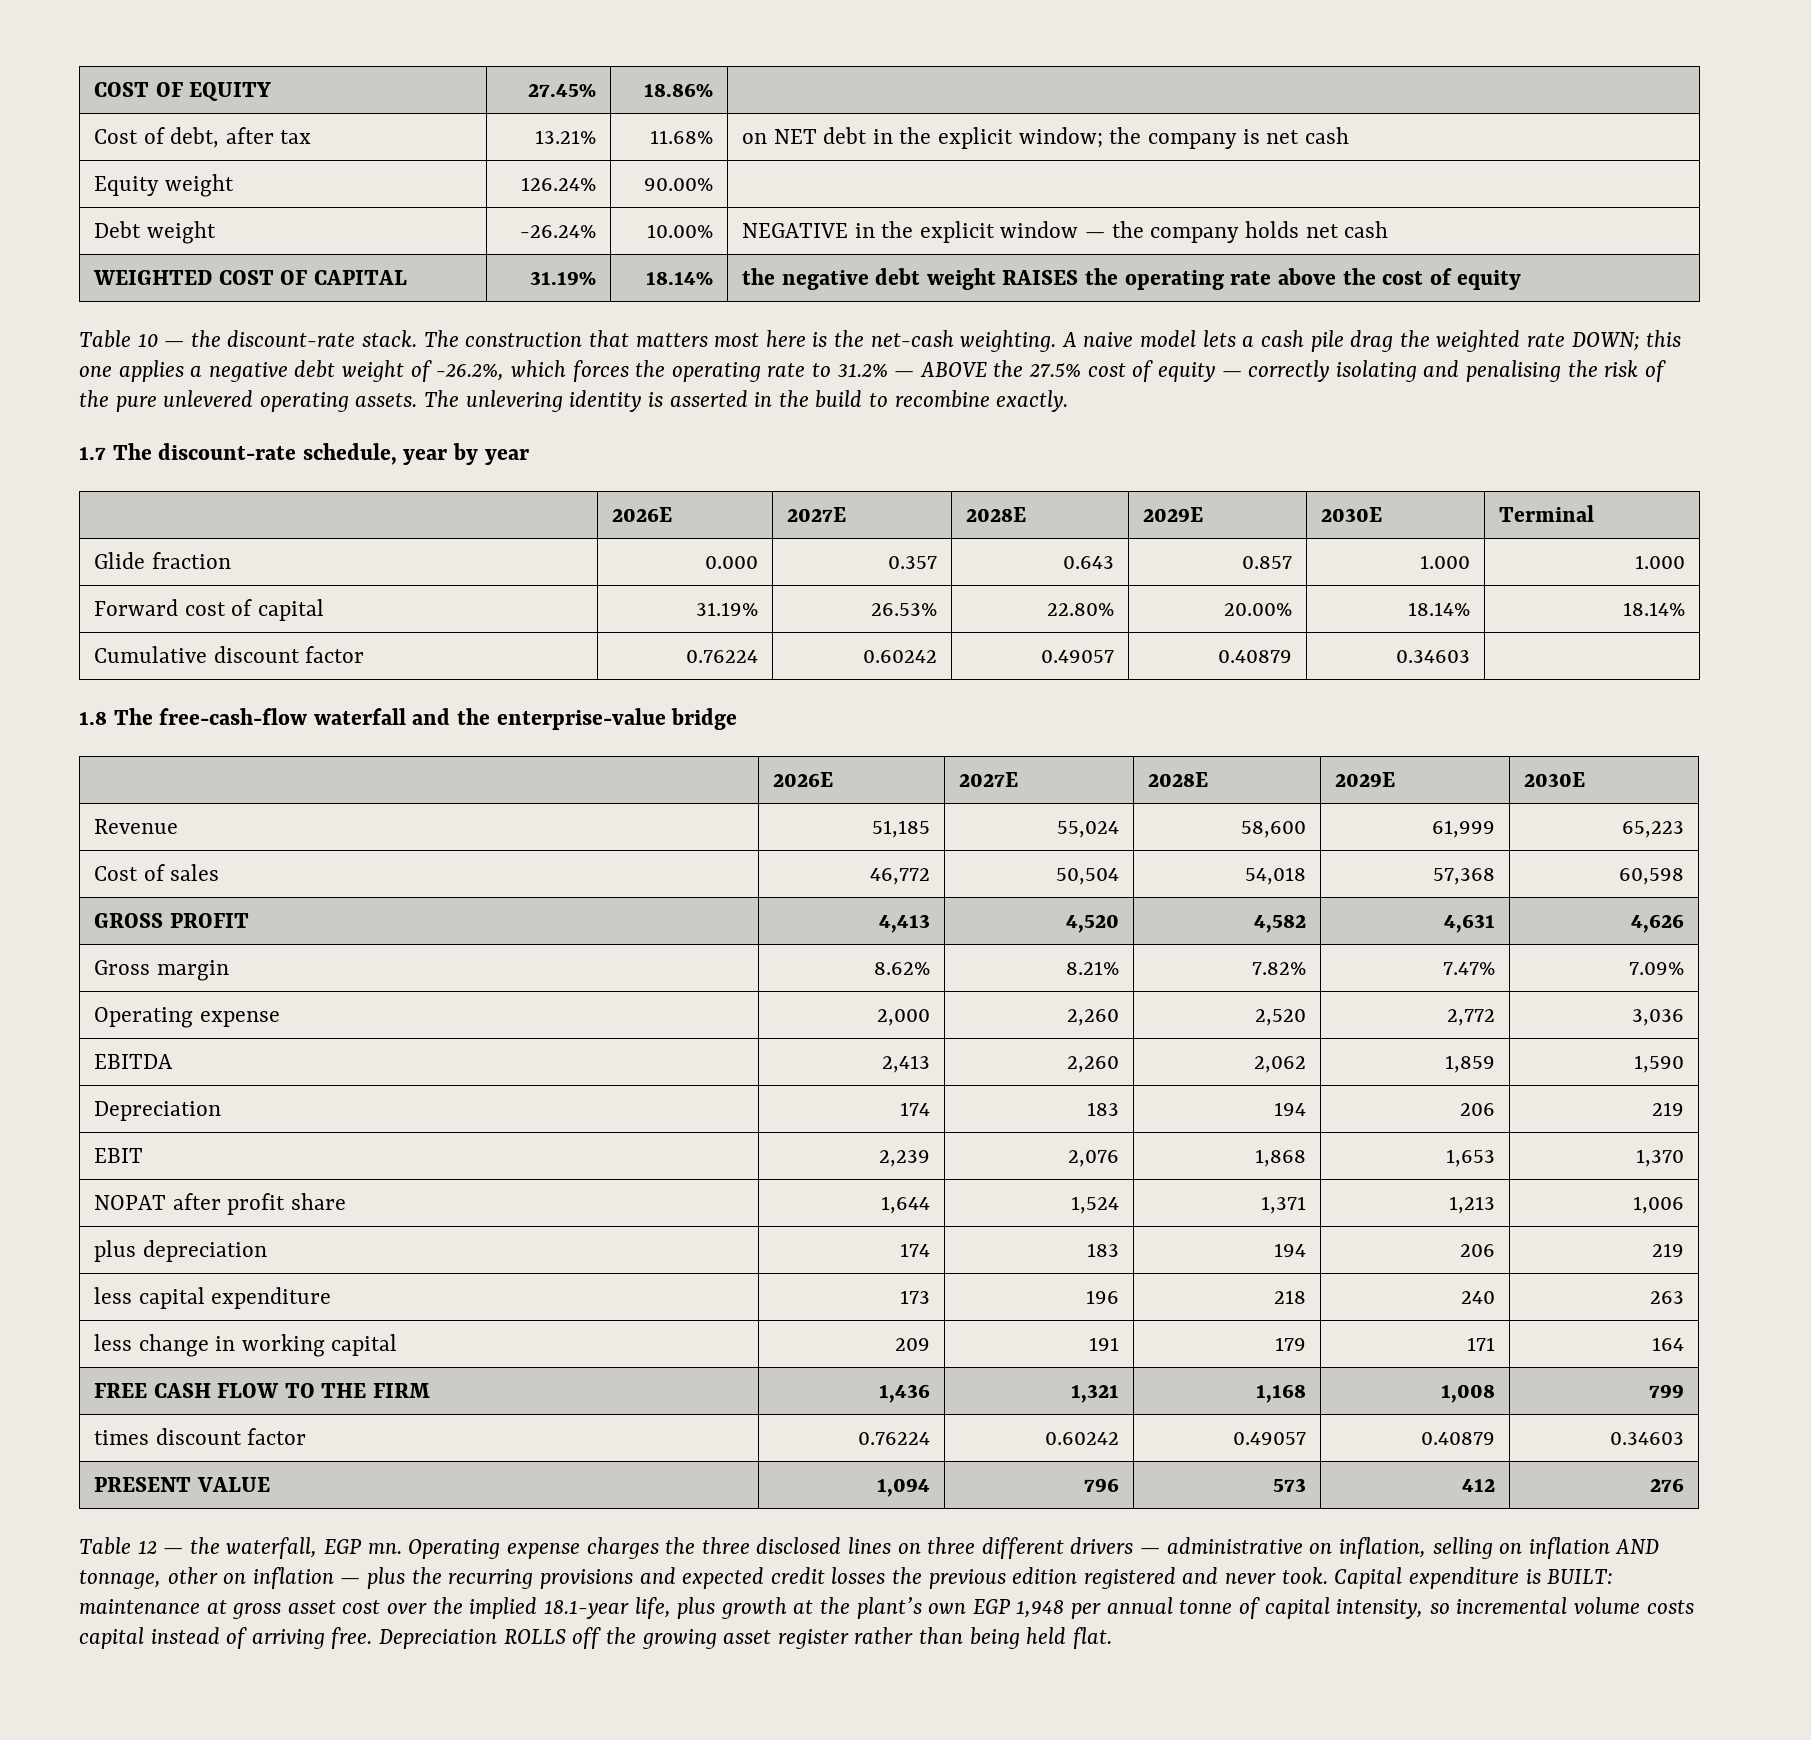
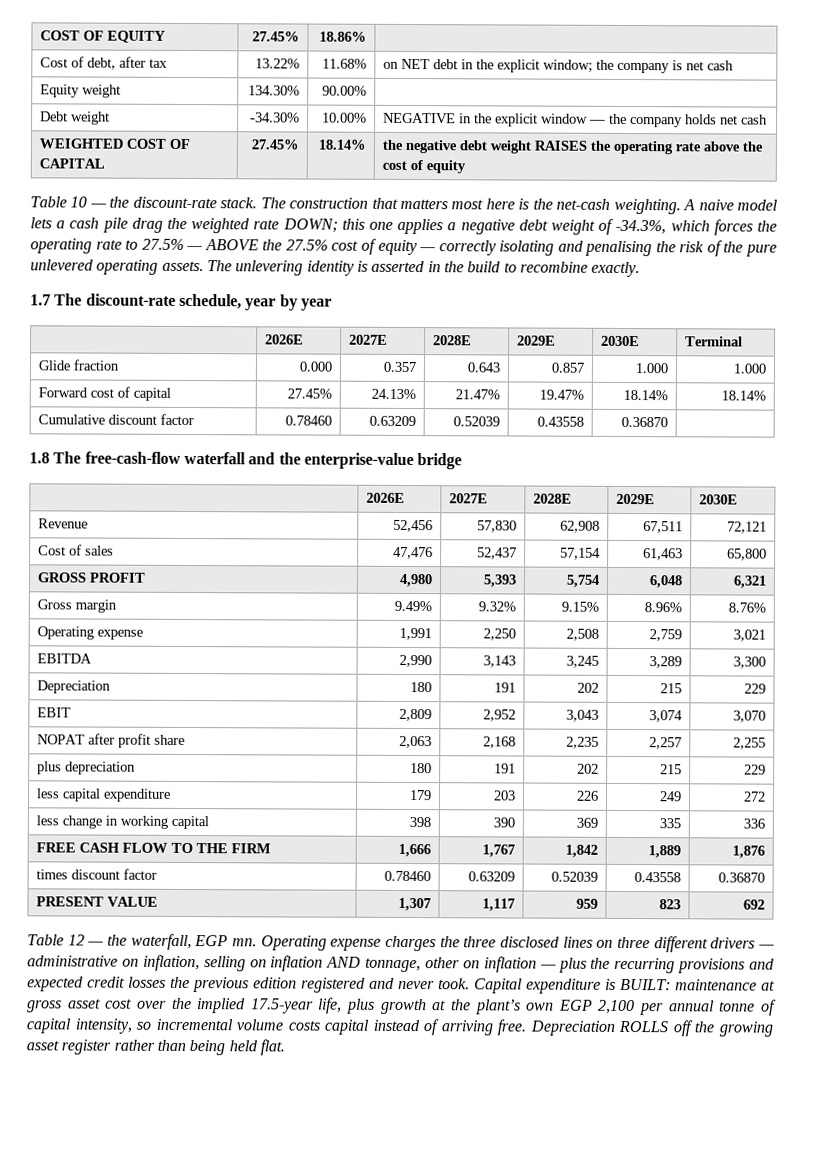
[535,130,597,144] 13.21% -> [254,58,300,69] 13.22%
[521,177,597,191] 126.24% -> [247,85,300,96] 134.30%
[520,225,597,238] -26.24% -> [249,112,300,123] -34.30%
[530,271,597,285] 31.19% -> [250,139,299,150] 27.45%
[436,364,505,381] -26.2%, -> [615,219,667,235] -34.3%,
[837,363,888,377] 31.2% -> [141,238,184,250] 27.5%
[696,602,759,616] [871,603,938,616] [1047,603,1115,616] [1224,603,1293,616] 31.19% | 26.53% | 22.80% | 20.00% -> [286,388,332,399] [370,388,416,400] [454,389,500,400] [538,389,584,400] 27.45% | 24.13% | 21.47% | 19.47%
[686,650,759,663] [863,650,938,663] [1041,650,1115,663] [1218,650,1293,663] [1396,650,1471,663] 0.76224 | 0.60242 | 0.49057 | 0.40879 | 0.34603 -> [284,415,332,426] [368,415,416,427] [452,416,500,427] [536,416,584,427] [620,416,668,428] 0.78460 | 0.63209 | 0.52039 | 0.43558 | 0.36870
[872,820,931,838] [1057,821,1120,838] [1241,821,1307,838] [1432,820,1496,838] [1622,821,1685,838] [93,864,220,881] [870,868,931,885] [1056,868,1120,885] [1245,867,1307,885] [1433,868,1496,885] [1619,868,1685,885] [93,913,249,928] [879,914,931,933] [1066,914,1120,933] [1254,914,1307,933] [1444,914,1496,933] [1631,914,1685,933] [93,960,229,981] [874,962,931,975] [1066,961,1120,975] [1252,962,1307,975] [1443,962,1496,975] [1629,962,1685,975] [93,1007,280,1028] [877,1009,931,1026] [1067,1009,1120,1026] [1255,1009,1307,1026] [1447,1009,1496,1026] [1632,1009,1685,1026] [93,1054,173,1069] [882,1055,931,1073] [1067,1056,1120,1073] [1254,1056,1307,1073] [1445,1055,1496,1073] [1634,1055,1685,1073] [93,1101,221,1121] [900,1102,931,1116] [1087,1102,1120,1116] [1274,1102,1307,1116] [1460,1103,1496,1116] [1652,1102,1685,1116] [93,1148,143,1163] [879,1150,931,1167] [1068,1150,1120,1167] [1255,1149,1307,1167] [1446,1149,1496,1167] [1636,1149,1685,1167] [93,1193,346,1215] [881,1196,931,1214] [1071,1196,1120,1214] [1261,1196,1307,1214] [1449,1196,1496,1214] [1633,1196,1685,1214] [93,1240,267,1262] [900,1243,931,1257] [1087,1243,1120,1257] [1274,1243,1307,1257] [1460,1244,1496,1257] [1652,1243,1685,1257] [93,1287,332,1309] [900,1290,931,1304] [1086,1290,1120,1304] [1274,1290,1307,1304] [1461,1291,1496,1304] [1650,1291,1685,1304] 51,185 | 55,024 | 58,600 | 61,999 | 65,223 // Cost of sales | 46,772 | 50,504 | 54,018 | 57,368 | 60,598 // GROSS PROFIT | 4,413 | 4,520 | 4,582 | 4,631 | 4,626 // Gross margin | 8.62% | 8.21% | 7.82% | 7.47% | 7.09% // Operating expense | 2,000 | 2,260 | 2,520 | 2,772 | 3,036 // EBITDA | 2,413 | 2,260 | 2,062 | 1,859 | 1,590 // Depreciation | 174 | 183 | 194 | 206 | 219 // EBIT | 2,239 | 2,076 | 1,868 | 1,653 | 1,370 // NOPAT after profit share | 1,644 | 1,524 | 1,371 | 1,213 | 1,006 // plus depreciation | 174 | 183 | 194 | 206 | 219 // less capital expenditure | 173 | 196 | 218 | 240 | 263 -> [392,519,433,533] [476,520,517,533] [559,520,600,533] [642,521,683,534] [726,521,767,534] [38,544,115,556] [392,546,433,560] [476,547,517,560] [559,547,601,560] [642,548,683,561] [726,548,767,561] [37,572,147,583] [398,573,433,588] [482,574,517,588] [565,574,600,588] [648,575,683,589] [732,575,767,589] [37,599,118,613] [393,600,432,612] [477,601,516,612] [560,601,599,612] [643,602,682,613] [727,602,766,613] [37,626,144,640] [398,627,432,641] [482,628,516,641] [565,628,599,641] [648,629,682,642] [732,629,766,642] [37,653,93,664] [398,654,432,668] [482,655,516,668] [565,655,599,668] [648,656,682,669] [732,656,766,669] [37,680,112,694] [409,682,432,693] [493,682,516,693] [576,682,599,693] [659,683,682,694] [743,683,766,694] [37,707,72,718] [398,708,432,722] [482,709,516,722] [565,709,599,722] [648,710,683,723] [732,710,766,723] [37,733,186,748] [398,735,432,749] [482,736,516,749] [565,736,599,749] [648,737,682,750] [732,737,766,750] [37,761,137,775] [409,763,432,774] [493,763,516,774] [576,763,599,774] [659,764,682,775] [743,764,766,775] [36,788,172,802] [408,790,432,801] [492,790,516,801] [575,790,599,801] [658,791,682,802] [742,791,766,802] 52,456 | 57,830 | 62,908 | 67,511 | 72,121 // Cost of sales | 47,476 | 52,437 | 57,154 | 61,463 | 65,800 // GROSS PROFIT | 4,980 | 5,393 | 5,754 | 6,048 | 6,321 // Gross margin | 9.49% | 9.32% | 9.15% | 8.96% | 8.76% // Operating expense | 1,991 | 2,250 | 2,508 | 2,759 | 3,021 // EBITDA | 2,990 | 3,143 | 3,245 | 3,289 | 3,300 // Depreciation | 180 | 191 | 202 | 215 | 229 // EBIT | 2,809 | 2,952 | 3,043 | 3,074 | 3,070 // NOPAT after profit share | 2,063 | 2,168 | 2,235 | 2,257 | 2,255 // plus depreciation | 180 | 191 | 202 | 215 | 229 // less capital expenditure | 179 | 203 | 226 | 249 | 272
[895,1338,931,1351] [1089,1337,1120,1351] [1275,1337,1307,1351] [1467,1337,1496,1351] [1652,1337,1685,1351] 209 | 191 | 179 | 171 | 164 -> [408,817,431,828] [492,817,515,828] [575,817,598,828] [658,818,681,829] [742,818,765,829] 398 | 390 | 369 | 335 | 336
[879,1384,931,1403] [1071,1384,1120,1403] [1256,1384,1307,1403] [1441,1384,1496,1403] [1649,1384,1685,1398] [93,1428,307,1445] [858,1432,931,1445] [1045,1432,1120,1445] [1233,1432,1307,1445] [1421,1432,1496,1445] [1610,1432,1685,1445] [93,1477,270,1492] [877,1478,931,1497] [1084,1478,1120,1492] [1273,1478,1307,1492] [1462,1479,1496,1492] [1650,1478,1685,1492] 1,436 | 1,321 | 1,168 | 1,008 | 799 // times discount factor | 0.76224 | 0.60242 | 0.49057 | 0.40879 | 0.34603 // PRESENT VALUE | 1,094 | 796 | 573 | 412 | 276 -> [397,843,431,858] [481,844,515,858] [564,844,598,858] [647,845,681,859] [731,845,765,859] [36,868,158,880] [383,870,431,882] [467,871,515,882] [550,871,598,882] [633,872,681,883] [717,872,765,883] [36,896,159,907] [397,897,431,912] [481,898,515,912] [575,898,598,909] [658,899,681,910] [742,899,765,910] 1,666 | 1,767 | 1,842 | 1,889 | 1,876 // times discount factor | 0.78460 | 0.63209 | 0.52039 | 0.43558 | 0.36870 // PRESENT VALUE | 1,307 | 1,117 | 959 | 823 | 692
[543,1600,629,1619] 18.1-year -> [250,998,314,1014] 17.5-year
[1016,1600,1065,1618] 1,948 -> [598,999,636,1015] 2,100

